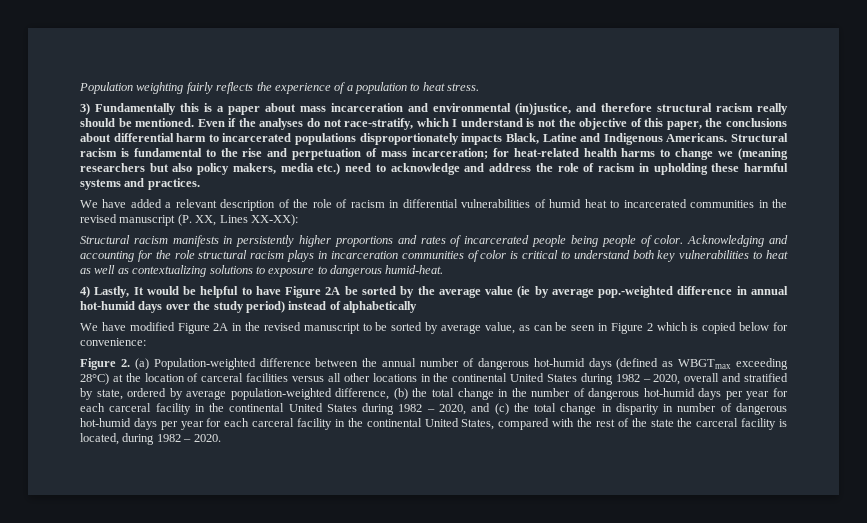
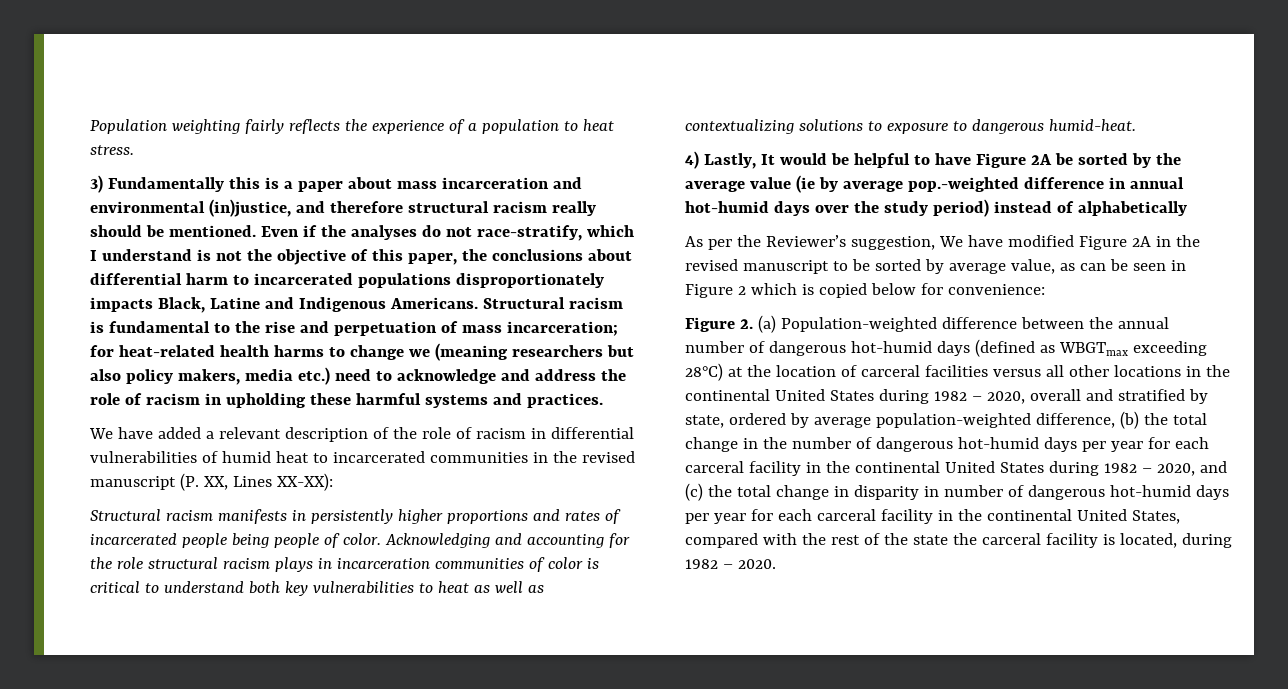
(417, 307) none -> [685,235,935,250] As per the Reviewer’s suggestion,

